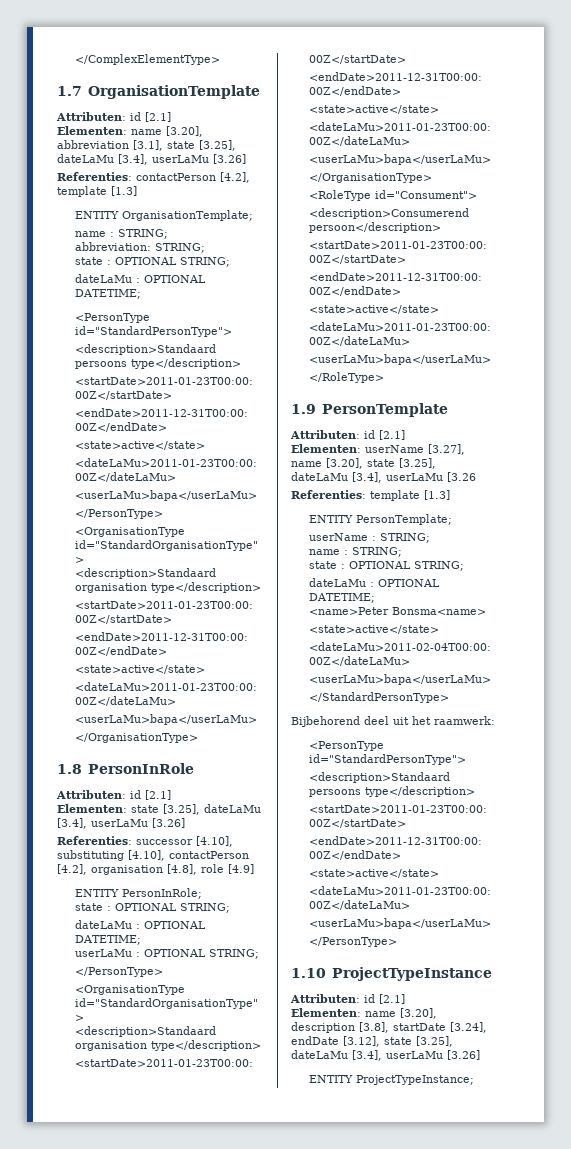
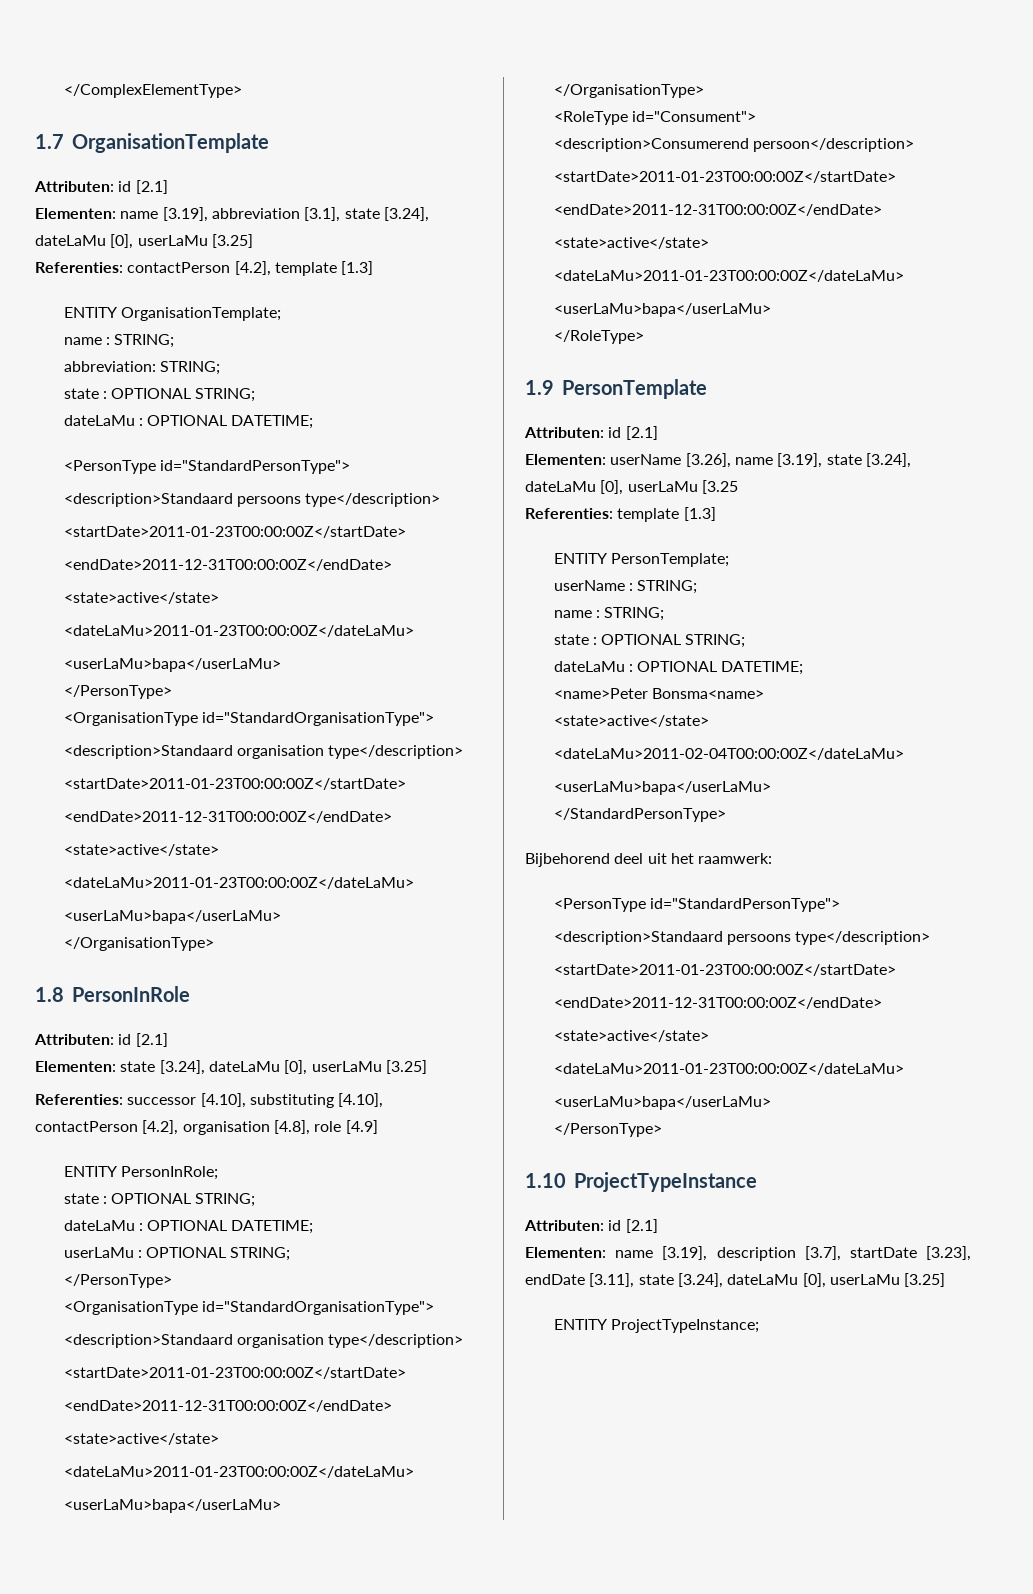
[166,126,203,137] [3.20], -> [162,207,208,222] [3.19],
[199,140,236,151] [57,154,246,165] [3.25], dateLaMu [3.4], userLaMu [3.26] -> [383,207,429,222] [35,234,253,249] [3.24], dateLaMu [0], userLaMu [3.25]
[163,804,261,815] [57,818,185,829] [3.25], dateLaMu [3.4], userLaMu [3.26] -> [159,1060,427,1075] [3.24], dateLaMu [0], userLaMu [3.25]
[428,444,465,455] [291,458,436,469] [291,472,476,483] [3.27], name [3.20], state [3.25], dateLaMu [3.4], userLaMu [3.26 -> [685,453,911,468] [525,480,738,495] [3.26], name [3.19], state [3.24], dateLaMu [0], userLaMu [3.25
[400,1008,437,1019] [291,1022,487,1033] [291,1036,453,1047] [291,1050,480,1061] [3.20], description [3.8], startDate [3.24], endDate [3.12], state [3.25], dateLaMu [3.4], userLaMu [3.26] -> [662,1246,972,1261] [525,1273,946,1288] [3.19], description [3.7], startDate [3.23], endDate [3.11], state [3.24], dateLaMu [0], userLaMu [3.25]

